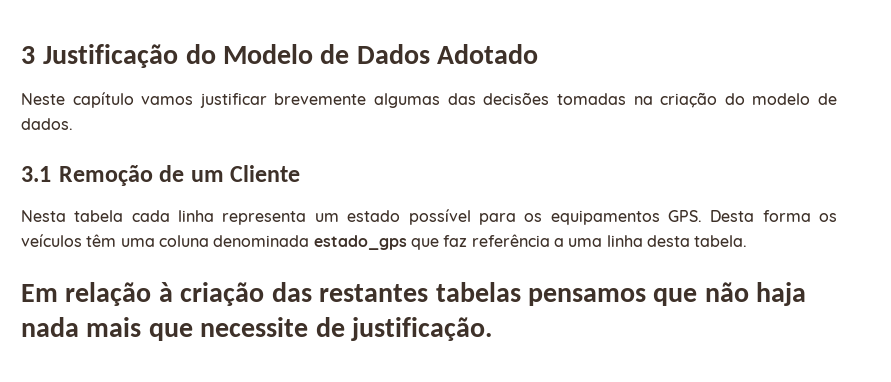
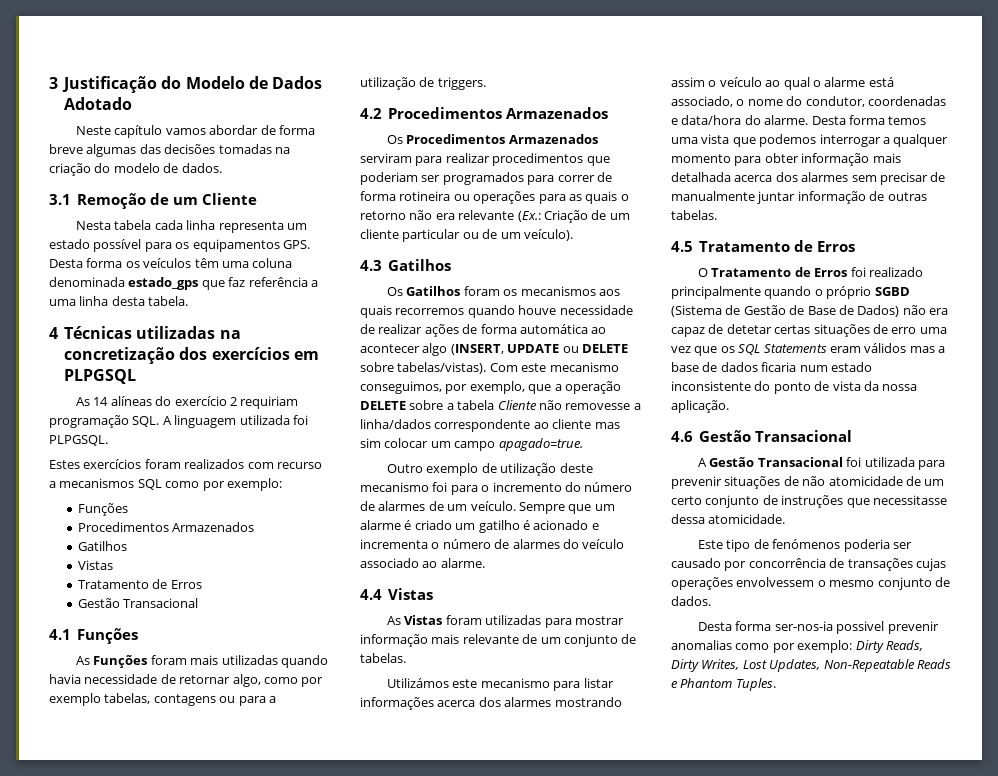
[199,93,367,108] justificar brevemente -> [209,125,315,135] [49,144,83,154] abordar de forma breve
[21,282,807,306] [21,317,493,341] Em relação à criação das restantes tabelas pensamos que não haja nada mais que necessite de justificação. -> [49,326,241,339] [64,347,319,364] [64,369,137,384] [76,396,299,409] [49,415,308,428] [49,435,108,446] [49,459,322,469] [49,478,282,491] [77,503,128,516] [77,522,255,532] [77,541,127,551] [77,560,113,570] [77,579,202,589] [77,598,199,608] [49,628,139,644] [76,655,328,668] [49,674,324,687] [49,693,276,706] [360,77,486,90] [360,107,609,119] [387,134,598,144] [360,153,610,166] [360,172,612,185] [360,191,629,204] [360,210,630,223] [360,229,573,242] [360,259,452,271] [387,286,620,296] [360,305,633,318] [360,324,607,337] [360,343,628,356] [360,362,619,374] [360,381,621,394] [360,400,641,410] [360,419,620,432] [360,438,583,451] [387,463,593,476] [360,482,633,495] [360,501,615,514] [360,520,599,533] [360,539,625,549] [360,558,485,568] [360,588,434,600] [387,615,624,628] [360,634,637,647] [360,653,406,663] [387,678,614,691] [360,697,622,710] [671,77,894,90] [671,96,946,107] [671,115,927,125] [671,134,949,147] [671,153,901,166] [671,172,946,185] [671,191,927,204] [671,210,717,220] [671,240,856,252] [698,267,923,277] [671,286,910,299] [671,305,948,317] [671,324,947,337] [671,343,945,356] [671,362,872,372] [671,381,918,394] [671,400,729,413] [671,430,853,442] [698,457,945,470] [671,476,945,489] [671,495,947,508] [671,514,786,524] [698,539,912,552] [671,558,946,571] [671,577,950,590] [671,596,711,606] [698,621,939,634] [671,640,923,653] [671,659,951,672] [671,678,776,691] 4 Técnicas utilizadas na concretização dos exercícios em PLPGSQL // As 14 alíneas do exercício 2 requiriam programação SQL. A linguagem utilizada foi PLPGSQL. // Estes exercícios foram realizados com recurso a mecanismos SQL como por exemplo: // Funções // Procedimentos Armazenados // Gatilhos // Vistas // Tratamento de Erros // Gestão Transacional // 4.1 Funções // As Funções foram mais utilizadas quando havia necessidade de retornar algo, como por exemplo tabelas, contagens ou para a utilização de triggers. // 4.2 Procedimentos Armazenados // Os Procedimentos Armazenados serviram para realizar procedimentos que poderiam ser programados para correr de forma rotineira ou operações para as quais o retorno não era relevante (Ex.: Criação de um cliente particular ou de um veículo). // 4.3 Gatilhos // Os Gatilhos foram os mecanismos aos quais recorremos quando houve necessidade de realizar ações de forma automática ao acontecer algo (INSERT, UPDATE ou DELETE sobre tabelas/vistas). Com este mecanismo conseguimos, por exemplo, que a operação DELETE sobre a tabela Cliente não removesse a linha/dados correspondente ao cliente mas sim colocar um campo apagado=true. // Outro exemplo de utilização deste mecanismo foi para o incremento do número de alarmes de um veículo. Sempre que um alarme é criado um gatilho é acionado e incrementa o número de alarmes do veículo associado ao alarme. // 4.4 Vistas // As Vistas foram utilizadas para mostrar informação mais relevante de um conjunto de tabelas. // Utilizámos este mecanismo para listar informações acerca dos alarmes mostrando assim o veículo ao qual o alarme está associado, o nome do condutor, coordenadas e data/hora do alarme. Desta forma temos uma vista que podemos interrogar a qualquer momento para obter informação mais detalhada acerca dos alarmes sem precisar de manualmente juntar informação de outras tabelas. // 4.5 Tratamento de Erros // O Tratamento de Erros foi realizado principalmente quando o próprio SGBD (Sistema de Gestão de Base de Dados) não era capaz de detetar certas situações de erro uma vez que os SQL Statements eram válidos mas a base de dados ficaria num estado inconsistente do ponto de vista da nossa aplicação. // 4.6 Gestão Transacional // A Gestão Transacional foi utilizada para prevenir situações de não atomicidade de um certo conjunto de instruções que necessitasse dessa atomicidade. // Este tipo de fenómenos poderia ser causado por concorrência de transações cujas operações envolvessem o mesmo conjunto de dados. // Desta forma ser-nos-ia possivel prevenir anomalias como por exemplo: Dirty Reads, Dirty Writes, Lost Updates, Non-Repeatable Reads e Phantom Tuples.

